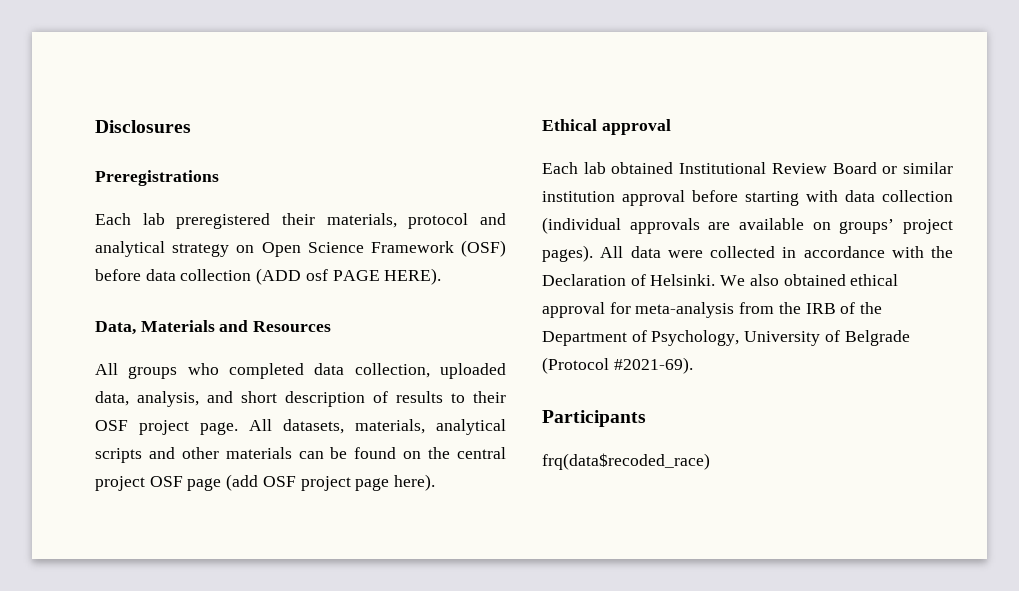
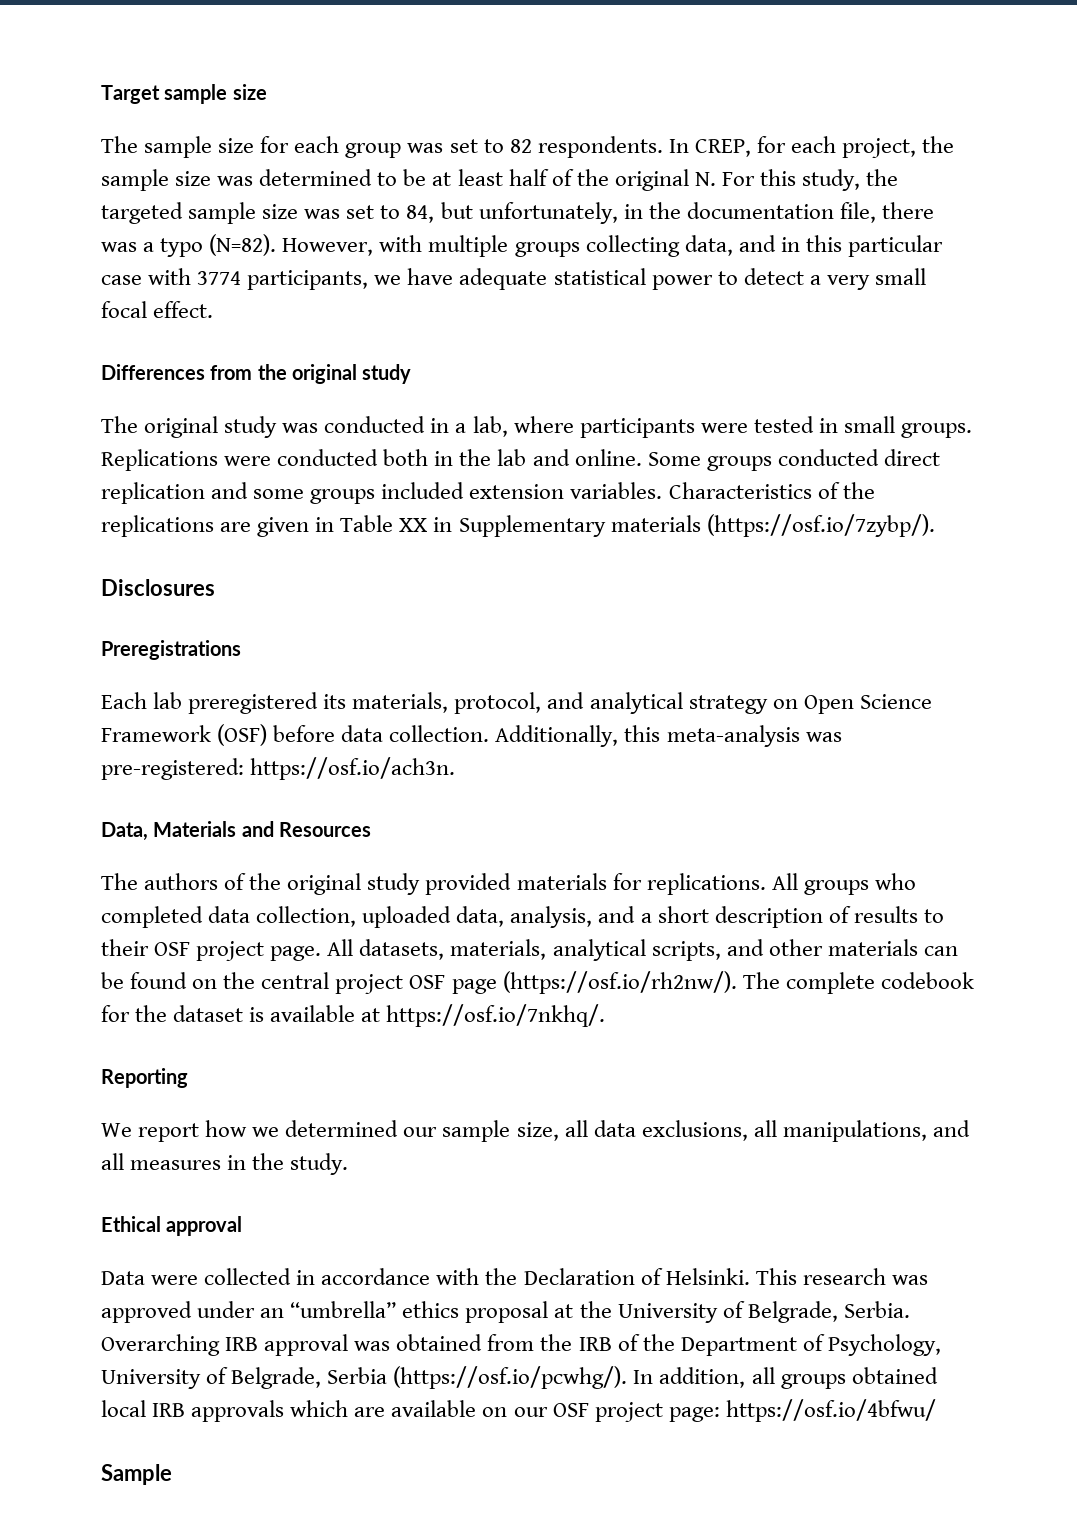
(95, 126) none -> [101,84,267,104] [101,136,955,158] [101,169,899,191] [101,202,934,224] [101,234,943,257] [101,268,926,290] [101,301,214,318] [101,364,412,384] [101,416,973,438] [101,449,940,471] [101,482,875,504] [101,514,935,537] Target sample size // The sample size for each group was set to 82 respondents. In CREP, for each project, the sample size was determined to be at least half of the original N. For this study, the targeted sample size was set to 84, but unfortunately, in the documentation file, there was a typo (N=82). However, with multiple groups collecting data, and in this particular case with 3774 participants, we have adequate statistical power to detect a very small focal effect. // Differences from the original study // The original study was conducted in a lab, where participants were tested in small groups. Replications were conducted both in the lab and online. Some groups conducted direct replication and some groups included extension variables. Characteristics of the replications are given in Table XX in Supplementary materials (https://osf.io/7zybp/). //
[282,213,469,229] their materials, protocol -> [323,692,542,714] its materials, protocol,
[180,268,442,285] [95,320,332,335] collection (ADD osf PAGE HERE). // Data, Materials and Resources // -> [389,725,842,747] [101,757,456,780] [101,821,371,841] [101,873,766,895] collection. Additionally, this meta-analysis was pre-registered: https://osf.io/ach3n. // Data, Materials and Resources // The authors of the original study provided materials for replications.
(233, 397) none -> [640,913,652,923] a
[95,448,142,463] scripts -> [651,941,721,961] scripts,
[226,474,436,491] [542,119,671,135] [542,162,953,174] [542,190,953,206] [542,217,953,234] [542,245,661,262] (add OSF project page here). // Ethical approval // Each lab obtained Institutional Review Board or similar institution approval before starting with data collection (individual approvals are available on groups’ project pages). All data -> [502,971,974,994] [101,1004,606,1027] [101,1068,188,1088] [101,1120,970,1142] [101,1153,349,1175] [101,1216,243,1236] [101,1271,145,1285] (https://osf.io/rh2nw/). The complete codebook for the dataset is available at https://osf.io/7nkhq/. // Reporting // We report how we determined our sample size, all data exclusions, all manipulations, and all measures in the study. // Ethical approval // Data
[720,274,899,286] [542,302,735,318] We also obtained ethical approval for meta-analysis -> [755,1268,928,1285] [101,1301,910,1323] [101,1334,483,1356] This research was approved under an “umbrella” ethics proposal at the University of Belgrade, Serbia. Overarching IRB approval was obtained
[844,330,910,346] [542,357,693,374] [542,410,646,427] [542,453,710,470] Belgrade (Protocol #2021-69). // Participants // frq(data$recoded_race) -> [231,1366,938,1389] [101,1399,936,1422] [101,1464,172,1485] Belgrade, Serbia (https://osf.io/pcwhg/). In addition, all groups obtained local IRB approvals which are available on our OSF project page: https://osf.io/4bfwu/ // Sample

